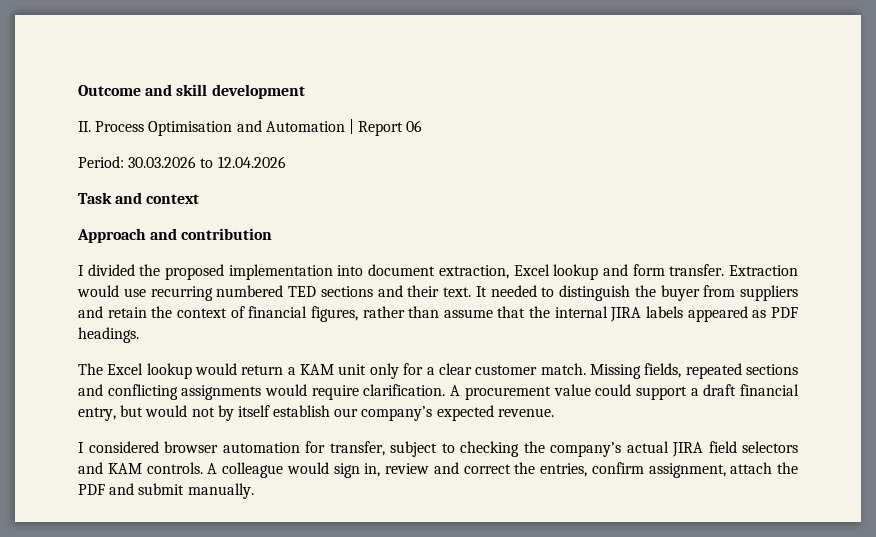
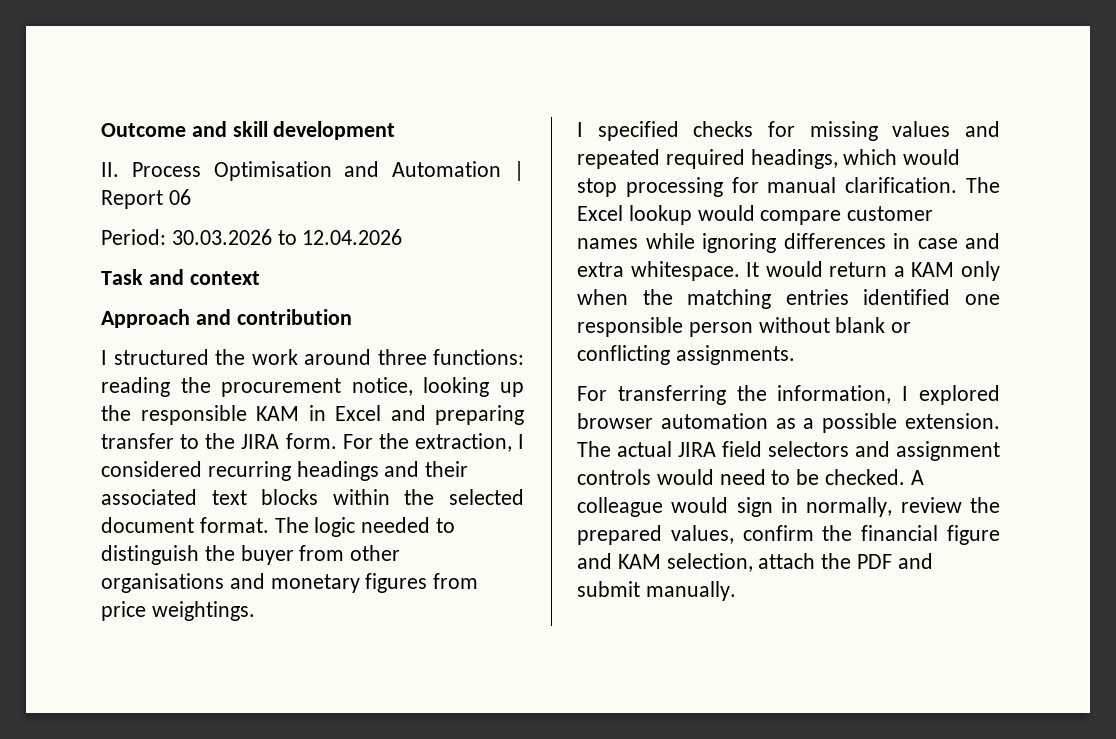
[87,264,799,280] [77,285,487,301] divided the proposed implementation into document extraction, Excel lookup and form transfer. Extraction would use recurring numbered TED sections and their text. It -> [113,349,524,365] [101,377,524,397] [101,405,524,425] [101,433,524,452] [101,461,469,481] [101,489,524,505] [101,517,356,537] structured the work around three functions: reading the procurement notice, looking up the responsible KAM in Excel and preparing transfer to the JIRA form. For the extraction, I considered recurring headings and their associated text blocks within the selected document format. The logic
[740,285,798,301] [78,306,798,322] [78,327,139,343] [78,363,799,379] [78,384,800,400] [78,405,554,421] [78,441,621,457] suppliers and retain the context of financial figures, rather than assume that the internal JIRA labels appeared as PDF headings. // The Excel lookup would return a KAM unit only for a clear customer match. Missing fields, repeated sections and conflicting assignments would require clarification. A procurement value could support a draft financial entry, but would not by itself establish our company’s expected revenue. // I considered browser automation for transfer, subject to checking the company’s -> [350,545,401,561] [101,573,479,593] [101,601,255,621] [577,121,1000,141] [577,149,961,169] [577,177,1000,197] [577,205,934,225] [577,233,1000,253] [577,261,1000,281] [577,289,1000,309] [577,317,912,337] [577,345,795,365] [577,385,1000,405] [577,413,1000,433] [577,441,611,457] other organisations and monetary figures from price weightings. // I specified checks for missing values and repeated required headings, which would stop processing for manual clarification. The Excel lookup would compare customer names while ignoring differences in case and extra whitespace. It would return a KAM only when the matching entries identified one responsible person without blank or conflicting assignments. // For transferring the information, I explored browser automation as a possible extension. The
[107,462,726,478] KAM controls. A colleague would sign in, review and correct the entries, confirm assignment, -> [896,441,1000,461] [577,469,924,485] [577,497,1000,517] [577,525,1000,545] [577,553,753,572] assignment controls would need to be checked. A colleague would sign in normally, review the prepared values, confirm the financial figure and KAM selection,

